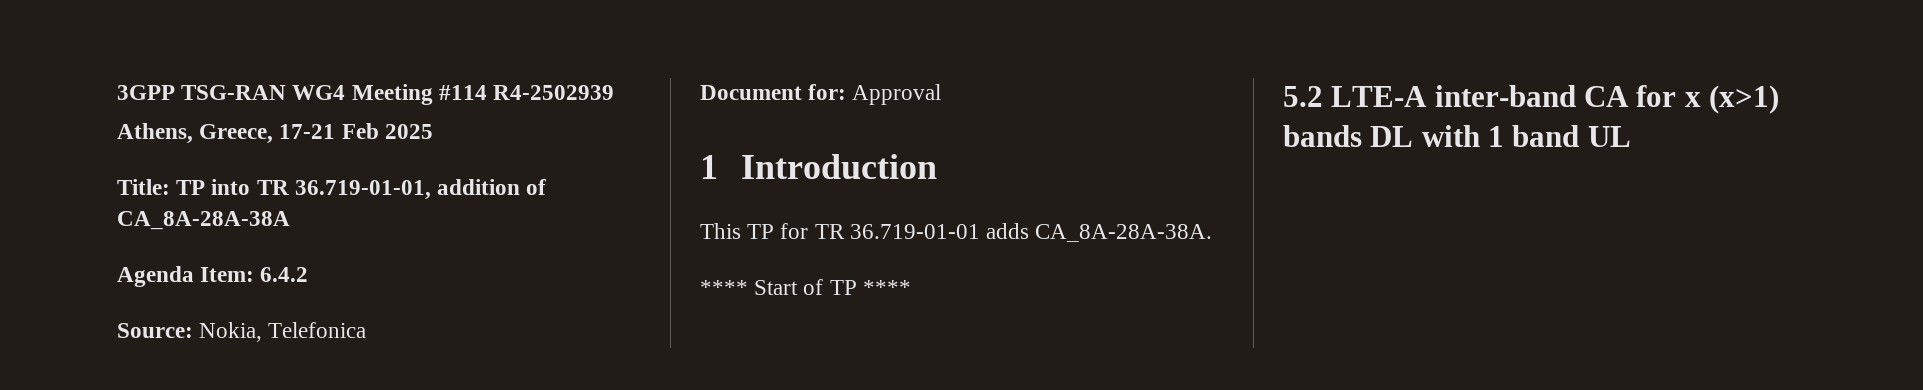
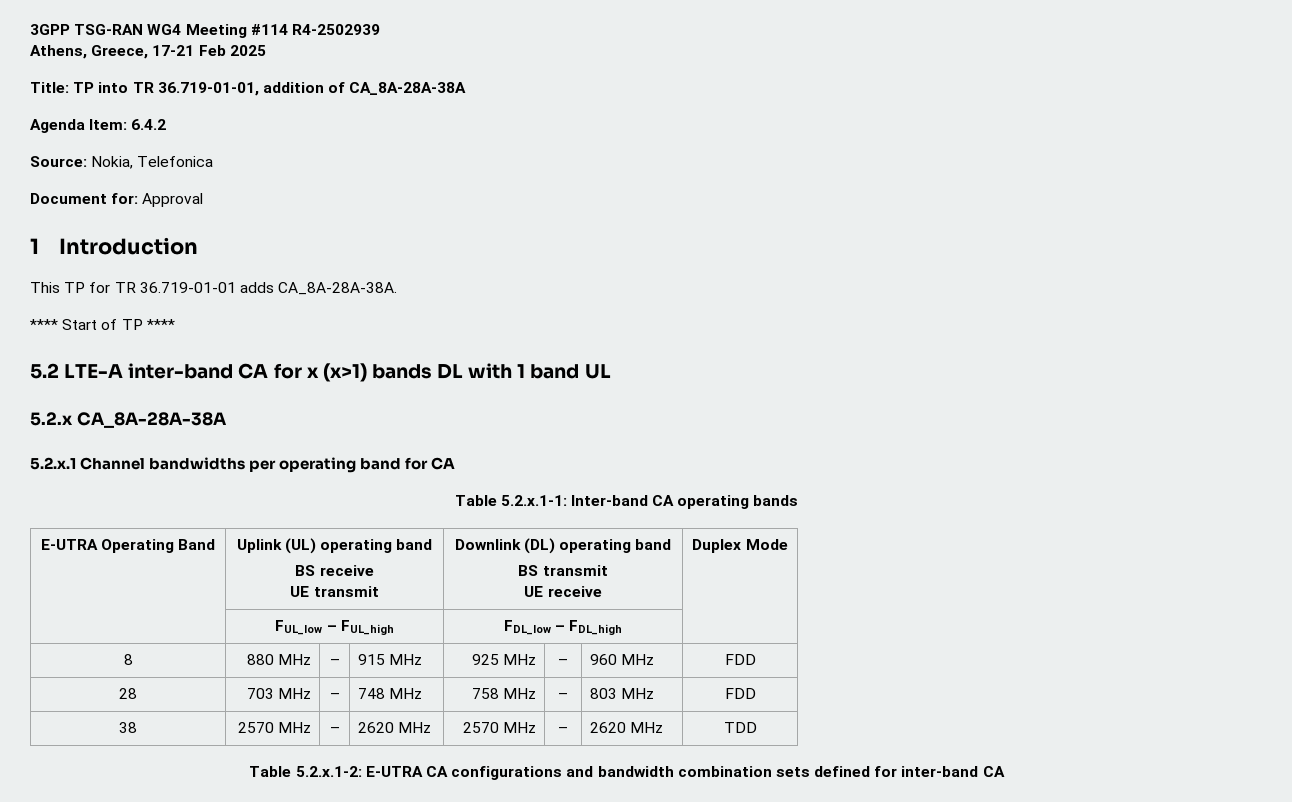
(1631, 136) none -> [30,412,227,428] [30,457,456,473] [454,495,799,509] [40,539,216,553] [236,538,433,554] [295,565,374,576] [290,586,379,597] [454,538,672,554] [518,565,608,576] [524,586,602,597] [692,539,788,553] [275,620,394,635] [503,620,623,635] [123,654,133,665] [246,654,312,665] [329,659,340,665] [357,654,423,665] [471,654,537,665] [558,659,568,665] [589,654,655,665] [724,654,756,665] [119,688,137,699] [246,688,312,699] [329,693,340,699] [357,688,423,699] [471,688,537,699] [558,693,568,699] [589,688,655,699] [724,688,756,699] [119,722,137,733] [237,722,312,733] [329,727,340,733] [357,722,432,733] [462,722,537,733] [558,727,568,733] [589,722,664,733] [723,722,757,733] [249,766,1005,780] // 5.2.x CA_8A-28A-38A // 5.2.x.1 Channel bandwidths per operating band for CA // Table 5.2.x.1-1: Inter-band CA operating bands // E-UTRA Operating Band | Uplink (UL) operating band // BS receive // UE transmit | Downlink (DL) operating band // BS transmit // UE receive | Duplex Mode // | FUL_low – FUL_high | FDL_low – FDL_high | // 8 | 880 MHz | – | 915 MHz | 925 MHz | – | 960 MHz | FDD // 28 | 703 MHz | – | 748 MHz | 758 MHz | – | 803 MHz | FDD // 38 | 2570 MHz | – | 2620 MHz | 2570 MHz | – | 2620 MHz | TDD // Table 5.2.x.1-2: E-UTRA CA configurations and bandwidth combination sets defined for inter-band CA

